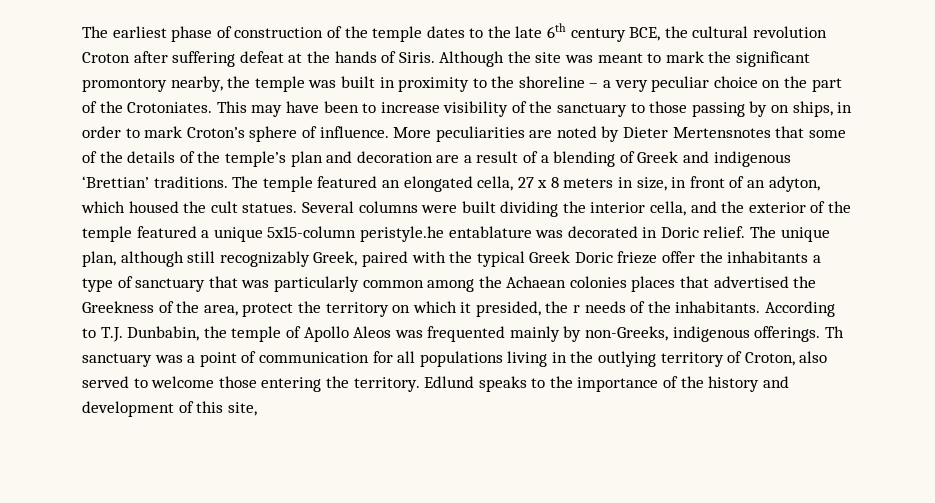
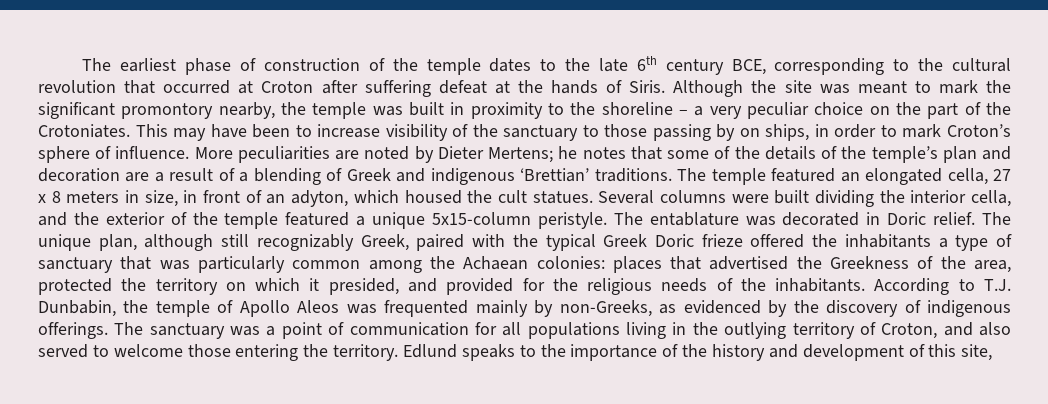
(661, 34) none -> [774,58,910,75] corresponding to
(828, 32) none -> [124,80,254,94] that occurred at
[672,127,771,138] Mertensnotes -> [488,146,626,163] Mertens; he notes
[359,226,444,242] peristyle.he -> [537,212,643,229] peristyle. The
[662,251,696,263] offer -> [750,234,805,248] offered
[569,276,627,288] colonies -> [536,256,605,269] colonies:
[242,303,294,317] protect -> [38,278,112,295] protected
[545,301,581,313] the r -> [407,278,653,295] and provided for the religious
(669, 333) none -> [659,300,921,317] as evidenced by the discovery of
[824,326,844,338] Th -> [114,322,144,335] The
(795, 359) none -> [943,322,973,336] and

